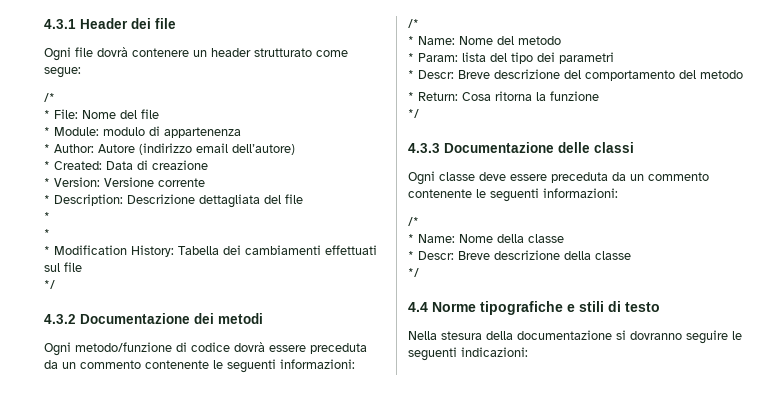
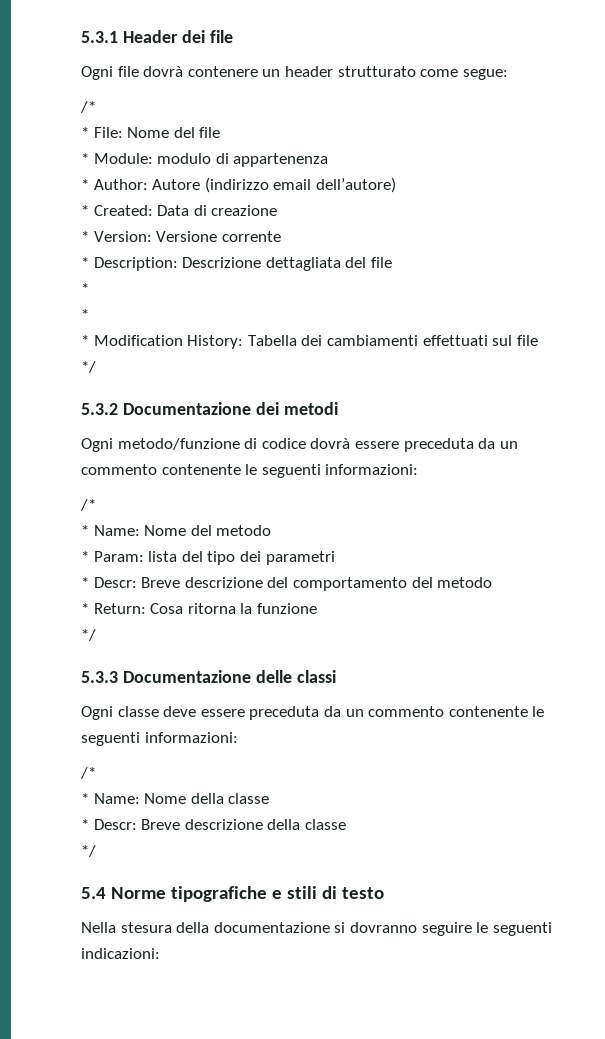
[44,19,76,29] 4.3.1 -> [81,31,118,43] 5.3.1
[44,314,76,324] 4.3.2 -> [81,403,118,415] 5.3.2
[408,143,440,153] 4.3.3 -> [81,671,118,683] 5.3.3
[408,302,428,312] 4.4 -> [81,887,106,899] 5.4

